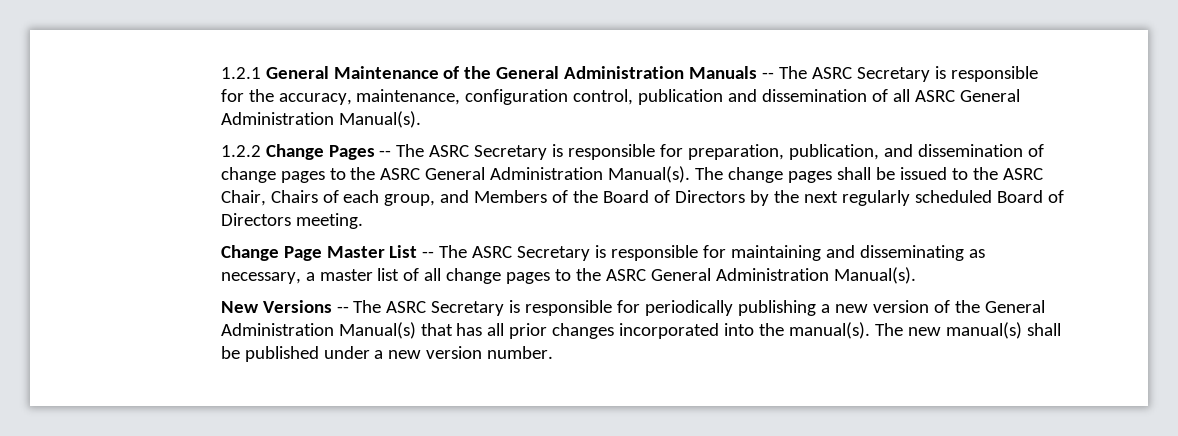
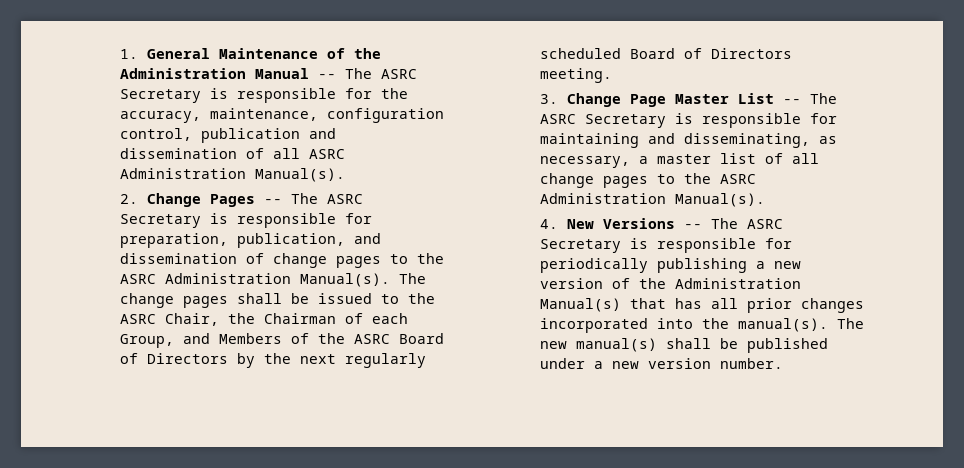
[220,67,261,79] 1.2.1 -> [120,49,139,59] 1.
[496,66,758,79] General Administration Manuals -> [120,68,310,79] Administration Manual
[960,89,1021,102] [220,111,421,128] [220,145,261,157] General Administration Manual(s). // 1.2.2 -> [120,168,346,182] [120,194,139,204] Administration Manual(s). // 2.
[425,167,486,180] General -> (157, 279) none
[270,190,318,203] Chairs -> [228,313,337,324] the Chairman
[384,194,436,206] group, -> [120,334,175,348] Group,
(599, 196) none -> [354,334,391,344] ASRC
(363, 221) none -> [540,94,559,104] 3.
[860,245,965,261] disseminating -> [684,133,811,148] disseminating,
[651,267,917,284] General Administration Manual(s). // -> [540,193,766,207] [540,219,559,229] Administration Manual(s). // 4.
[985,300,1046,313] General -> (667, 283) none

